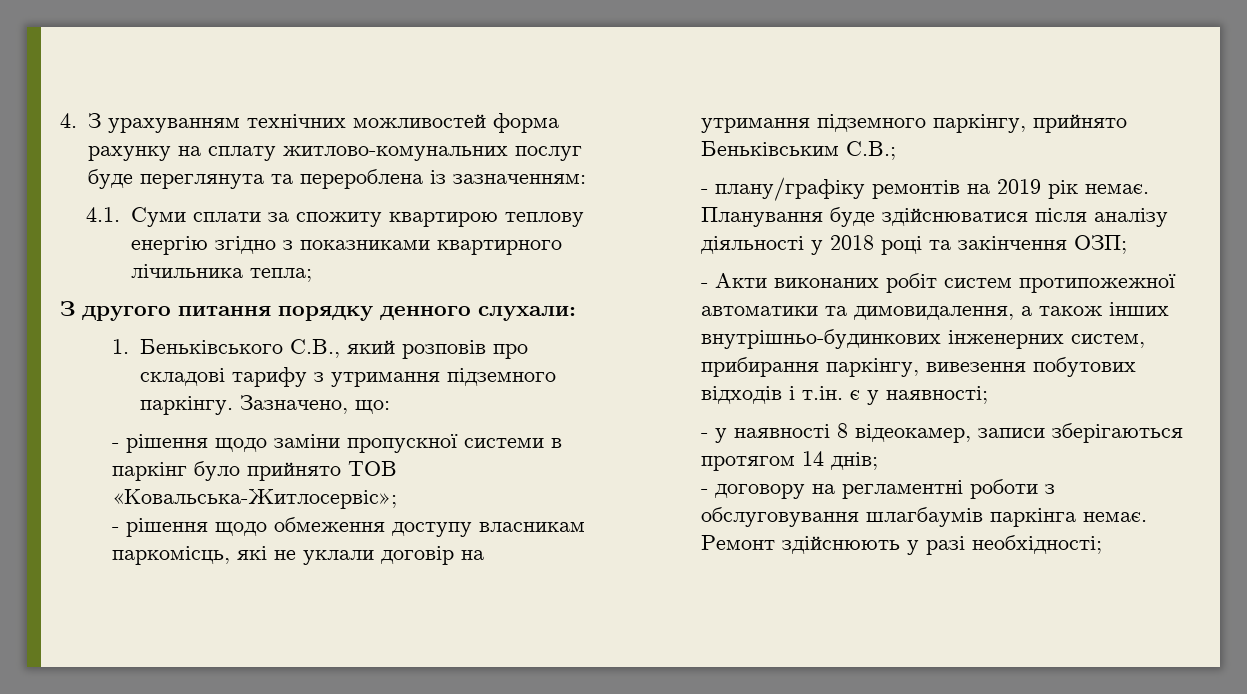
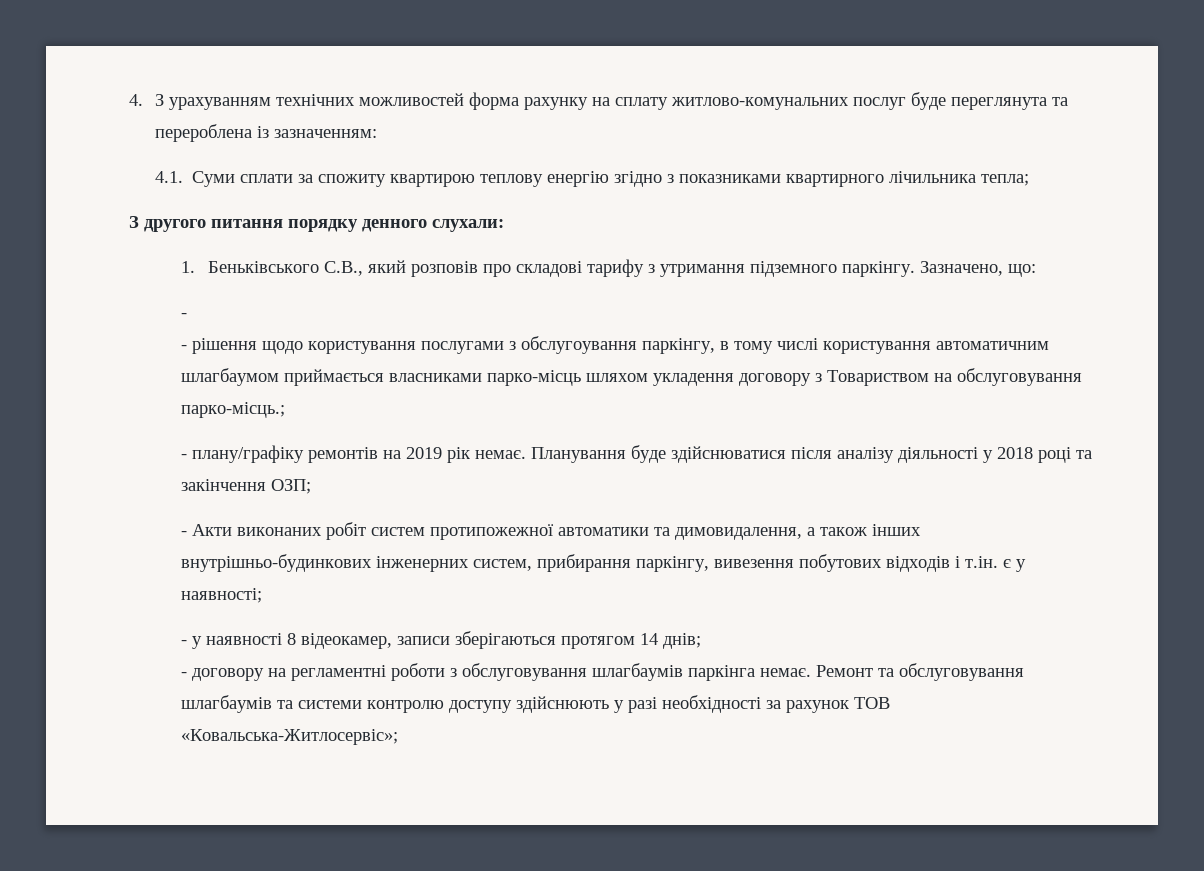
[126,434,563,453] [112,461,398,481] [112,489,398,509] [112,517,586,537] [112,546,485,565] [701,114,1128,133] [701,141,897,160] рішення щодо заміни пропускної системи в паркінг було прийнято ТОВ «Ковальська-Житлосервіс»; // - рішення щодо обмеження доступу власникам паркомісць, які не уклали договір на утримання підземного паркінгу, прийнято Беньківським С.В.; -> [181,336,1050,354] [181,368,1083,386] [181,402,286,418] // - рішення щодо користування послугами з обслугоування паркінгу, в тому числі користування автоматичним шлагбаумом приймається власниками парко-місць шляхом укладення договору з Товариством на обслуговування парко-місць.;
[782,535,1103,555] здійснюють у разі необхідності; -> [878,663,1025,681] [181,695,891,713] [181,729,399,745] та обслуговування шлагбаумів та системи контролю доступу здійснюють у разі необхідності за рахунок ТОВ «Ковальська-Житлосервіс»;

